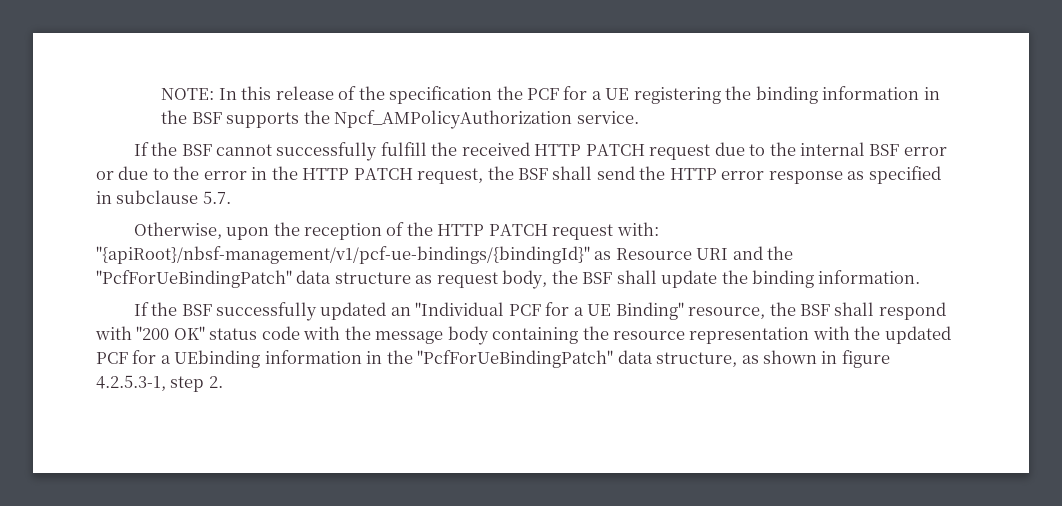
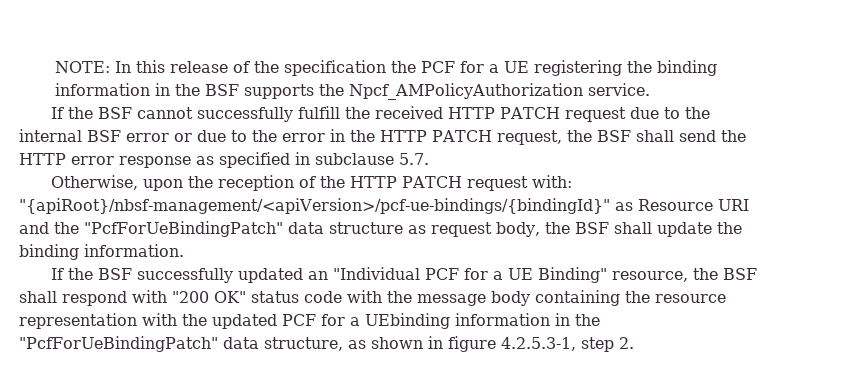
[96,246,590,264] "{apiRoot}/nbsf-management/v1/pcf-ue-bindings/{bindingId}" -> [19,198,610,214] "{apiRoot}/nbsf-management/<apiVersion>/pcf-ue-bindings/{bindingId}"

